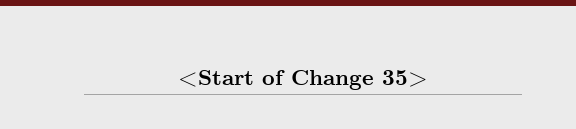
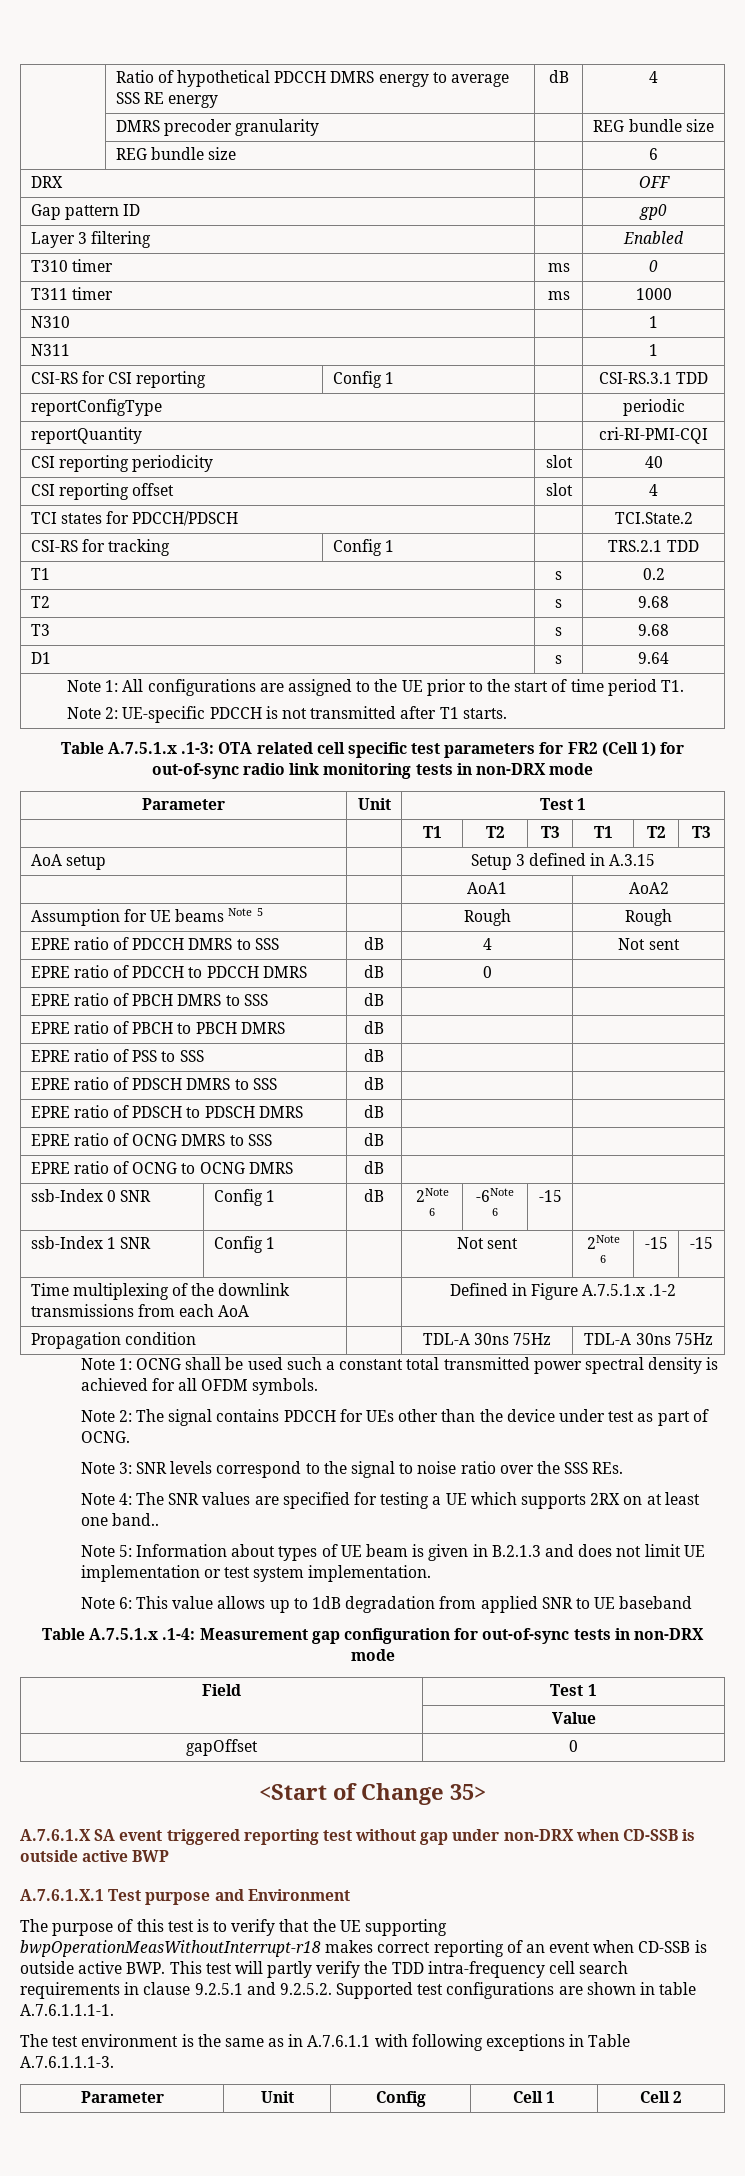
[178,70,428,90] <Start of Change 35> -> [115,70,509,87] [115,92,218,108] [548,70,569,83] [649,71,658,83] [115,119,319,136] [593,119,714,132] [115,147,236,160] [649,148,658,160] [30,176,63,188] [638,176,670,188] [30,204,140,220] [639,204,667,220] [30,231,151,248] [623,231,684,244] [30,259,113,272] [547,263,570,272] [649,260,658,272] [30,287,113,300] [547,291,570,300] [635,288,672,300] [30,316,70,328] [649,316,658,328] [30,344,70,356] [649,344,658,356] [30,371,207,388] [332,371,394,388] [598,372,709,384] [30,399,162,416] [622,399,685,416] [30,427,142,444] [599,427,708,444] [30,455,213,472] [545,455,573,468] [644,456,663,468] [30,483,174,500] [545,483,573,496] [649,484,658,496] [30,511,239,526] [614,512,693,524] [30,539,170,556] [332,539,394,556] [608,540,699,552] [30,568,50,580] [555,571,562,580] [642,568,665,580] [30,596,50,608] [555,599,562,608] [638,596,669,608] [30,624,50,636] [555,627,562,636] [638,624,669,636] [30,652,51,664] [555,655,562,664] [638,652,669,664] [67,679,685,696] [67,706,507,723] [60,742,685,758] [151,763,594,779] [142,798,225,810] [357,798,391,810] [539,798,587,810] [422,826,442,838] [485,826,505,838] [540,826,560,838] [593,826,613,838] [646,826,666,838] [692,826,711,838] [30,854,106,870] [470,853,656,870] [467,882,508,894] [628,882,669,894] [30,908,263,926] [463,909,511,926] [625,909,672,926] [30,937,279,950] [364,937,384,950] [482,938,492,950] [618,938,680,950] [30,965,307,978] [364,965,384,978] [482,966,492,978] [30,993,268,1006] [364,993,384,1006] [30,1021,285,1034] [364,1021,384,1034] [30,1049,204,1062] [364,1049,384,1062] [30,1077,277,1090] [364,1077,384,1090] [30,1105,303,1118] [364,1105,384,1118] [30,1133,272,1146] [364,1133,384,1146] [30,1161,293,1174] [364,1161,384,1174] [30,1189,151,1202] [213,1189,275,1206] [364,1189,384,1202] [415,1188,449,1202] [429,1208,435,1216] [476,1188,514,1202] [492,1208,498,1216] [538,1190,562,1202] [30,1236,151,1249] [213,1236,275,1253] [456,1237,519,1249] [586,1235,620,1249] [600,1255,606,1263] [644,1237,668,1249] [690,1237,713,1249] [30,1283,291,1300] [30,1304,250,1317] [449,1283,677,1300] [30,1332,196,1349] [422,1333,552,1345] [584,1333,713,1345] [80,1357,719,1374] [80,1378,319,1395] [80,1409,709,1426] [80,1431,130,1443] [80,1461,624,1478] [80,1492,700,1509] [80,1513,159,1526] [80,1544,705,1561] [80,1565,432,1582] [80,1596,693,1613] [42,1628,704,1644] [350,1649,395,1661] [202,1684,241,1696] [550,1684,597,1696] [551,1712,596,1724] [186,1739,258,1756] [569,1740,578,1752] [259,1783,486,1805] [20,1829,696,1845] [20,1850,170,1862] [20,1889,350,1905] [20,1919,448,1936] [20,1940,707,1957] [20,1961,629,1978] [20,1982,697,1999] [20,2004,114,2016] [20,2034,631,2051] [20,2056,114,2068] [80,2091,164,2103] [260,2091,294,2103] [375,2091,426,2107] [512,2091,556,2103] [639,2091,683,2103] | Ratio of hypothetical PDCCH DMRS energy to average SSS RE energy | dB | 4 // | DMRS precoder granularity | | REG bundle size // | REG bundle size | | 6 // DRX | | OFF // Gap pattern ID | | gp0 // Layer 3 filtering | | Enabled // T310 timer | ms | 0 // T311 timer | ms | 1000 // N310 | | 1 // N311 | | 1 // CSI-RS for CSI reporting | Config 1 | | CSI-RS.3.1 TDD // reportConfigType | | periodic // reportQuantity | | cri-RI-PMI-CQI // CSI reporting periodicity | slot | 40 // CSI reporting offset | slot | 4 // TCI states for PDCCH/PDSCH | | TCI.State.2 // CSI-RS for tracking | Config 1 | | TRS.2.1 TDD // T1 | s | 0.2 // T2 | s | 9.68 // T3 | s | 9.68 // D1 | s | 9.64 // Note 1: All configurations are assigned to the UE prior to the start of time period T1. // Note 2: UE-specific PDCCH is not transmitted after T1 starts. // Table A.7.5.1.x .1-3: OTA related cell specific test parameters for FR2 (Cell 1) for out-of-sync radio link monitoring tests in non-DRX mode // Parameter | Unit | Test 1 // | | T1 | T2 | T3 | T1 | T2 | T3 // AoA setup | | Setup 3 defined in A.3.15 // | | AoA1 | AoA2 // Assumption for UE beams Note 5 | | Rough | Rough // EPRE ratio of PDCCH DMRS to SSS | dB | 4 | Not sent // EPRE ratio of PDCCH to PDCCH DMRS | dB | 0 | // EPRE ratio of PBCH DMRS to SSS | dB | | // EPRE ratio of PBCH to PBCH DMRS | dB | | // EPRE ratio of PSS to SSS | dB | | // EPRE ratio of PDSCH DMRS to SSS | dB | | // EPRE ratio of PDSCH to PDSCH DMRS | dB | | // EPRE ratio of OCNG DMRS to SSS | dB | | // EPRE ratio of OCNG to OCNG DMRS | dB | | // ssb-Index 0 SNR | Config 1 | dB | 2Note 6 | -6Note 6 | -15 | // ssb-Index 1 SNR | Config 1 | | Not sent | 2Note 6 | -15 | -15 // Time multiplexing of the downlink transmissions from each AoA | | Defined in Figure A.7.5.1.x .1-2 // Propagation condition | | TDL-A 30ns 75Hz | TDL-A 30ns 75Hz // Note 1: OCNG shall be used such a constant total transmitted power spectral density is achieved for all OFDM symbols. // Note 2: The signal contains PDCCH for UEs other than the device under test as part of OCNG. // Note 3: SNR levels correspond to the signal to noise ratio over the SSS REs. // Note 4: The SNR values are specified for testing a UE which supports 2RX on at least one band.. // Note 5: Information about types of UE beam is given in B.2.1.3 and does not limit UE implementation or test system implementation. // Note 6: This value allows up to 1dB degradation from applied SNR to UE baseband // Table A.7.5.1.x .1-4: Measurement gap configuration for out-of-sync tests in non-DRX mode // Field | Test 1 // | Value // gapOffset | 0 // <Start of Change 35> // A.7.6.1.X SA event triggered reporting test without gap under non-DRX when CD-SSB is outside active BWP // A.7.6.1.X.1 Test purpose and Environment // The purpose of this test is to verify that the UE supporting bwpOperationMeasWithoutInterrupt-r18 makes correct reporting of an event when CD-SSB is outside active BWP. This test will partly verify the TDD intra-frequency cell search requirements in clause 9.2.5.1 and 9.2.5.2. Supported test configurations are shown in table A.7.6.1.1.1-1. // The test environment is the same as in A.7.6.1.1 with following exceptions in Table A.7.6.1.1.1-3. // Parameter | Unit | Config | Cell 1 | Cell 2

